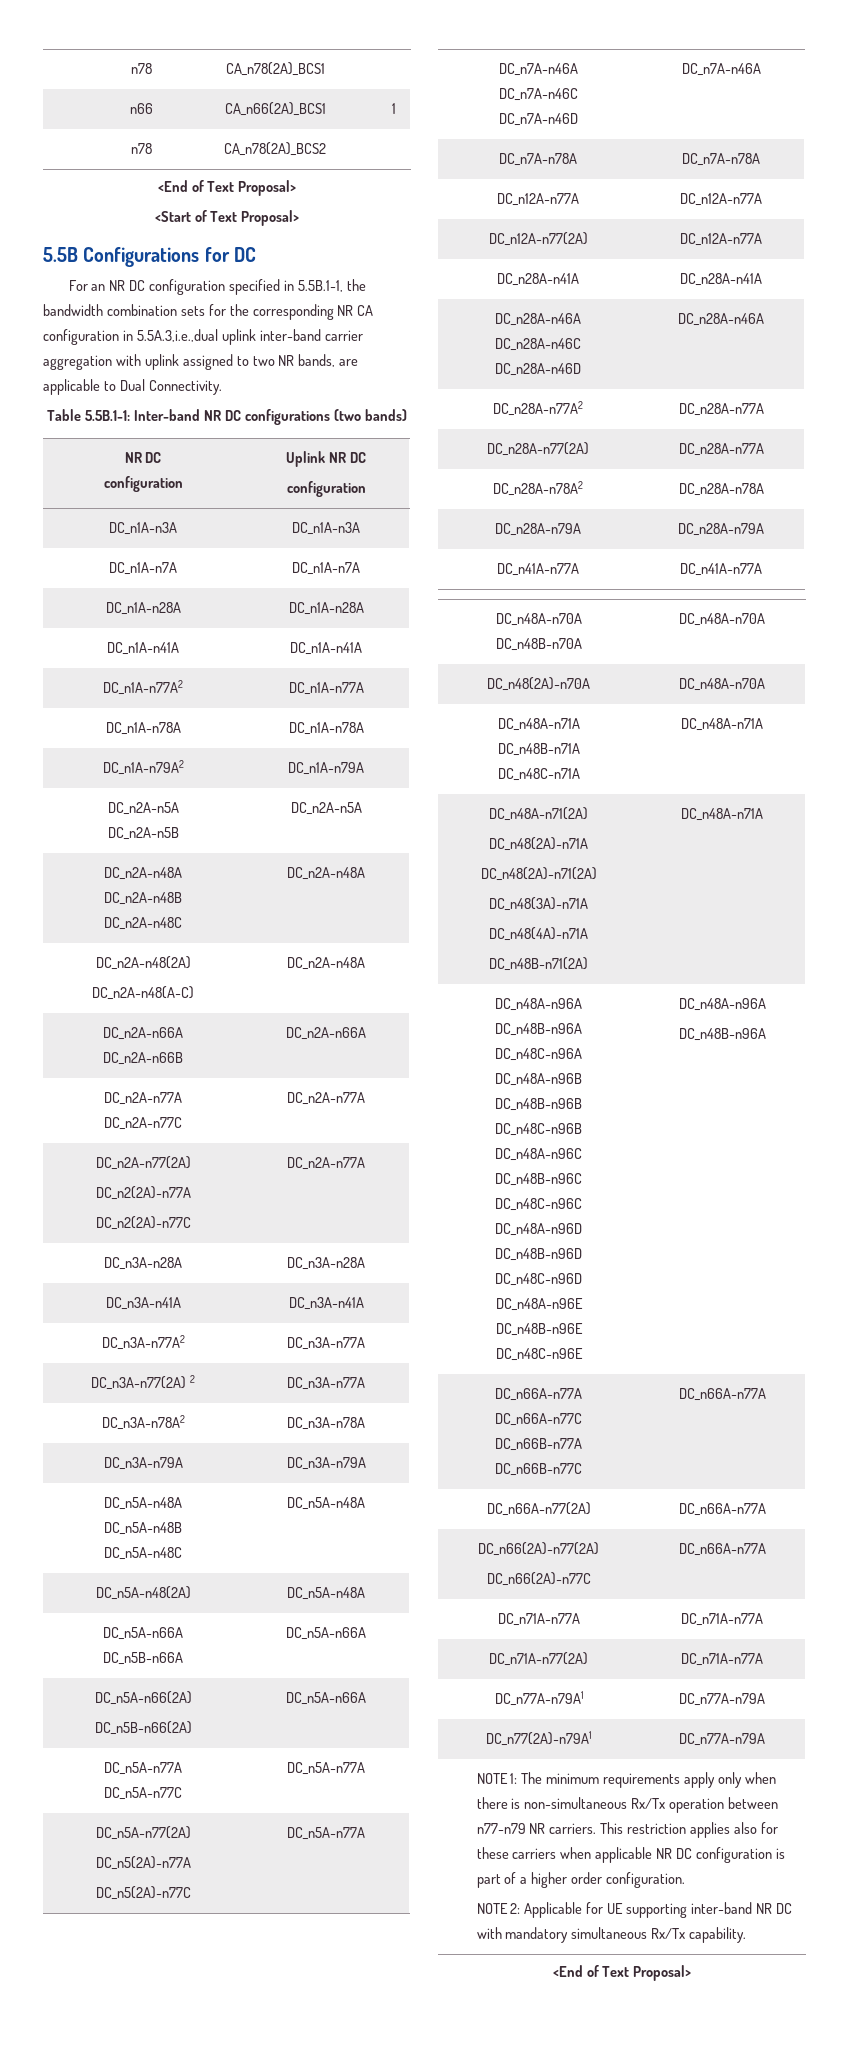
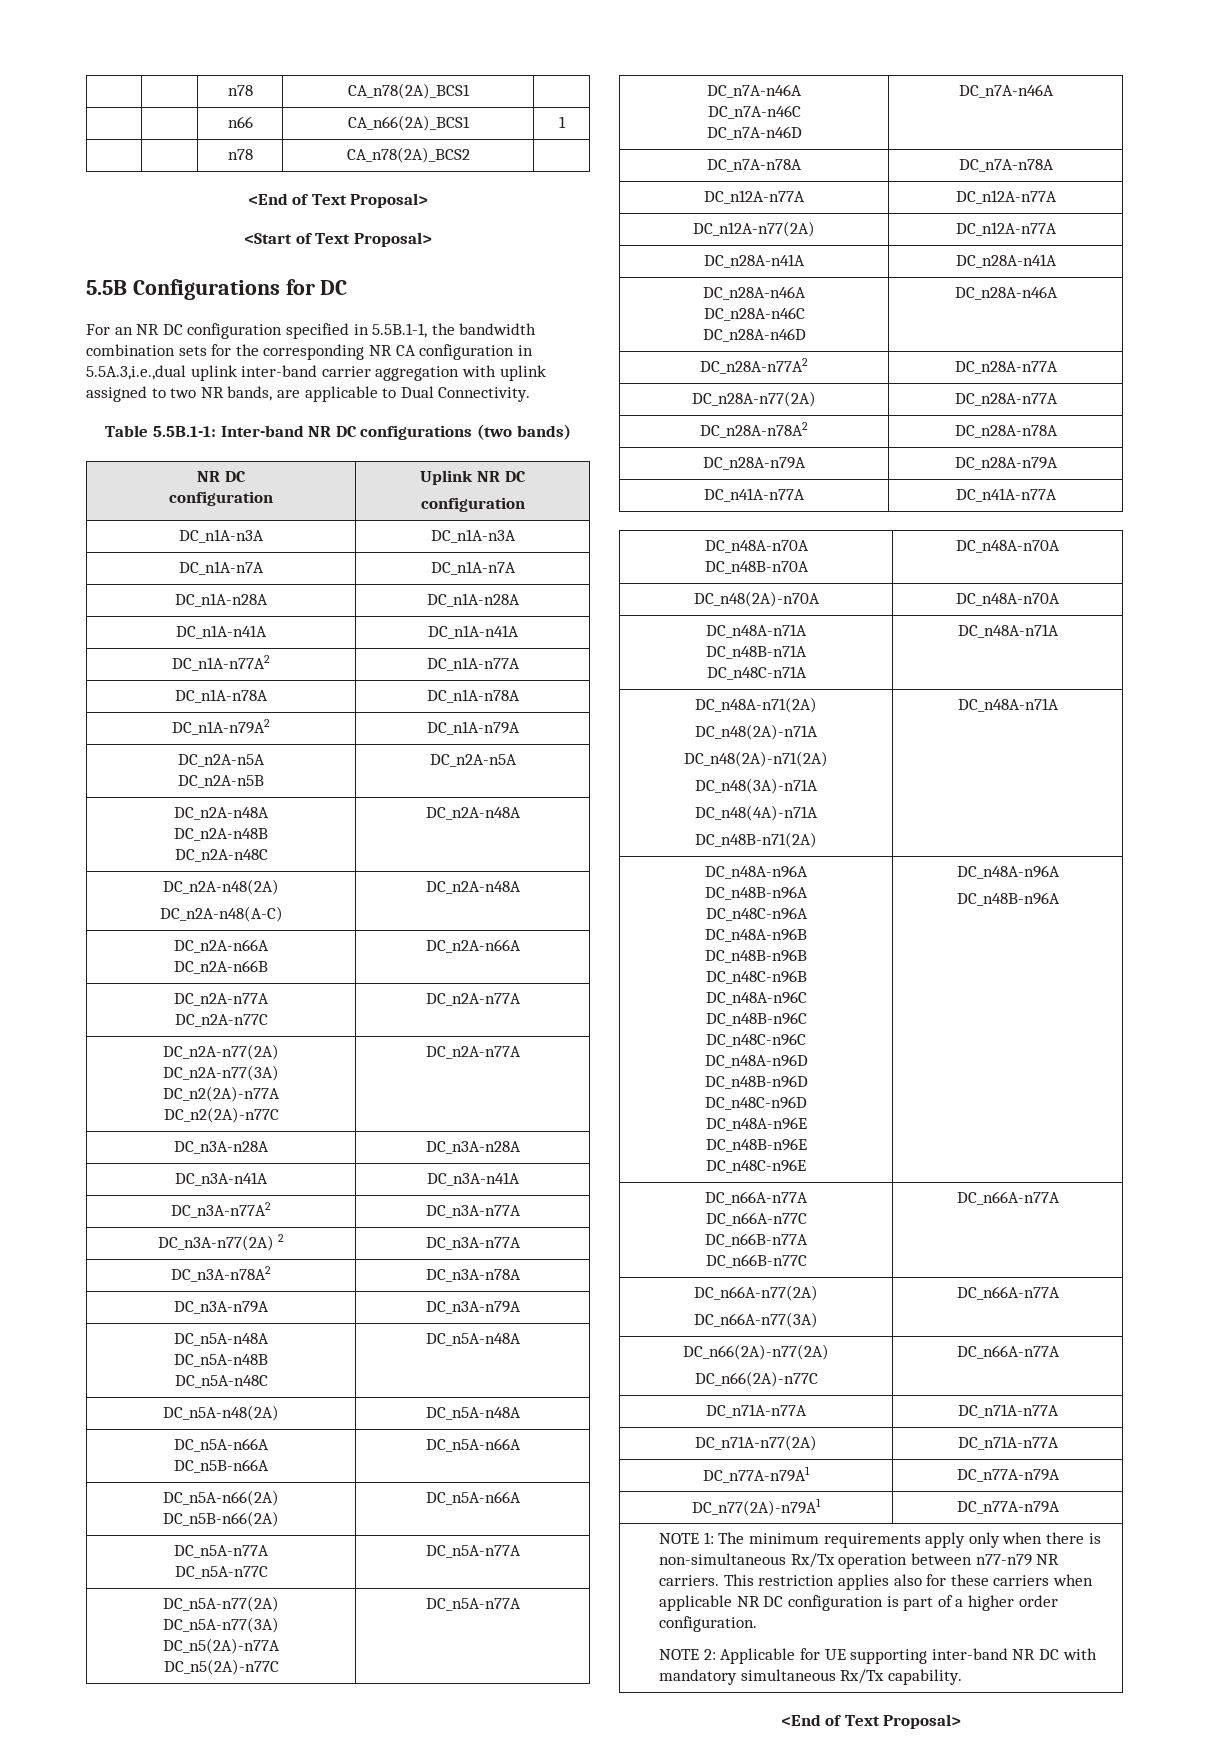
(191, 1163) none -> [163,1065,279,1081] // DC_n2A-n77(3A)
(191, 1833) none -> [163,1617,279,1633] // DC_n5A-n77(3A)
(591, 1509) none -> [694,1312,818,1328] // DC_n66A-n77(3A)

